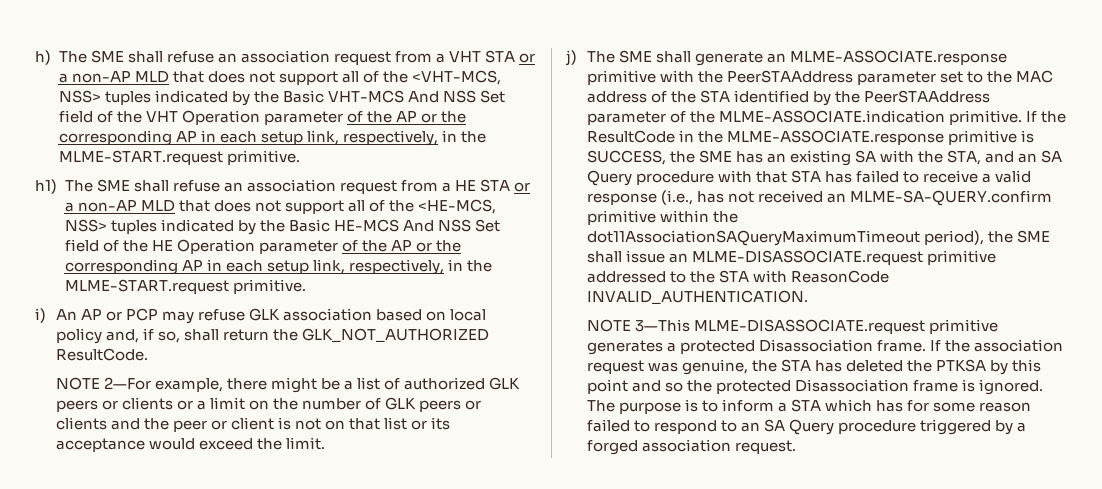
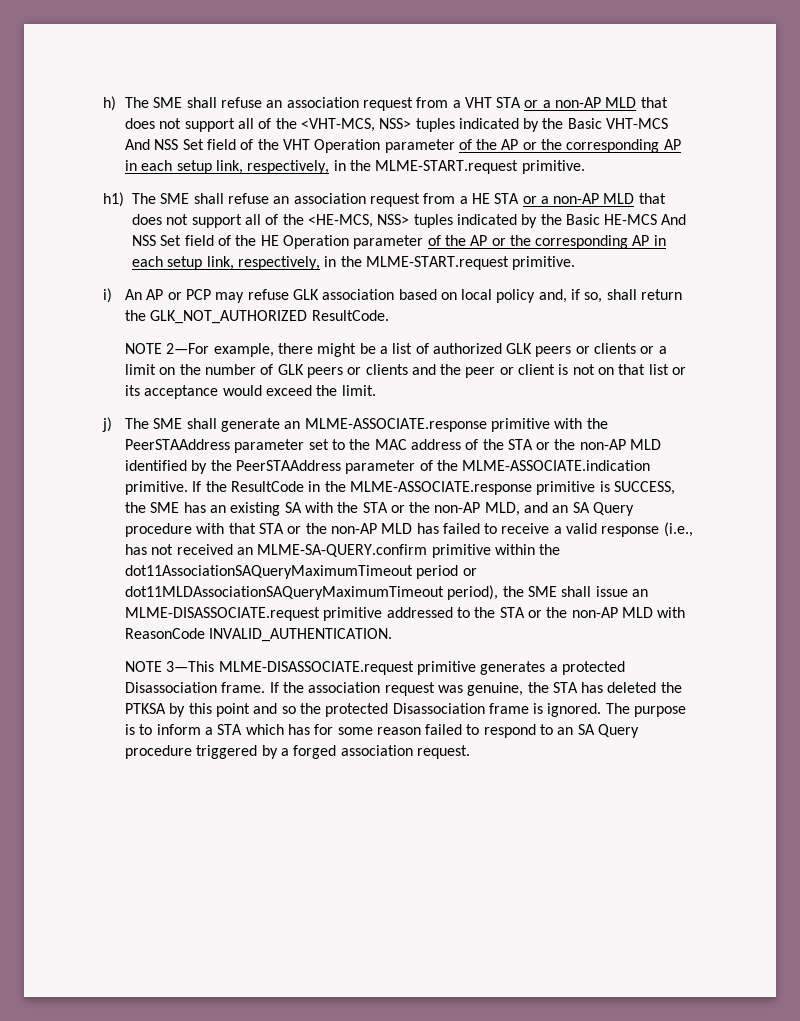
(730, 96) none -> [536,439,662,450] or the non-AP MLD
[947,150,982,165] STA, -> [362,502,520,516] STA or the non-AP MLD,
(822, 176) none -> [287,523,413,534] or the non-AP MLD
(920, 238) none -> [416,565,477,579] [124,586,444,600] period or dot11MLDAssociationSAQueryMaximumTimeout
(749, 276) none -> [527,607,653,618] or the non-AP MLD

